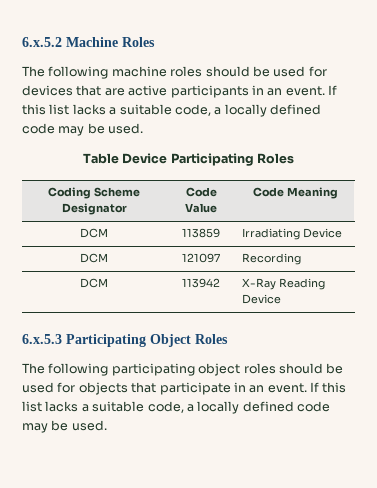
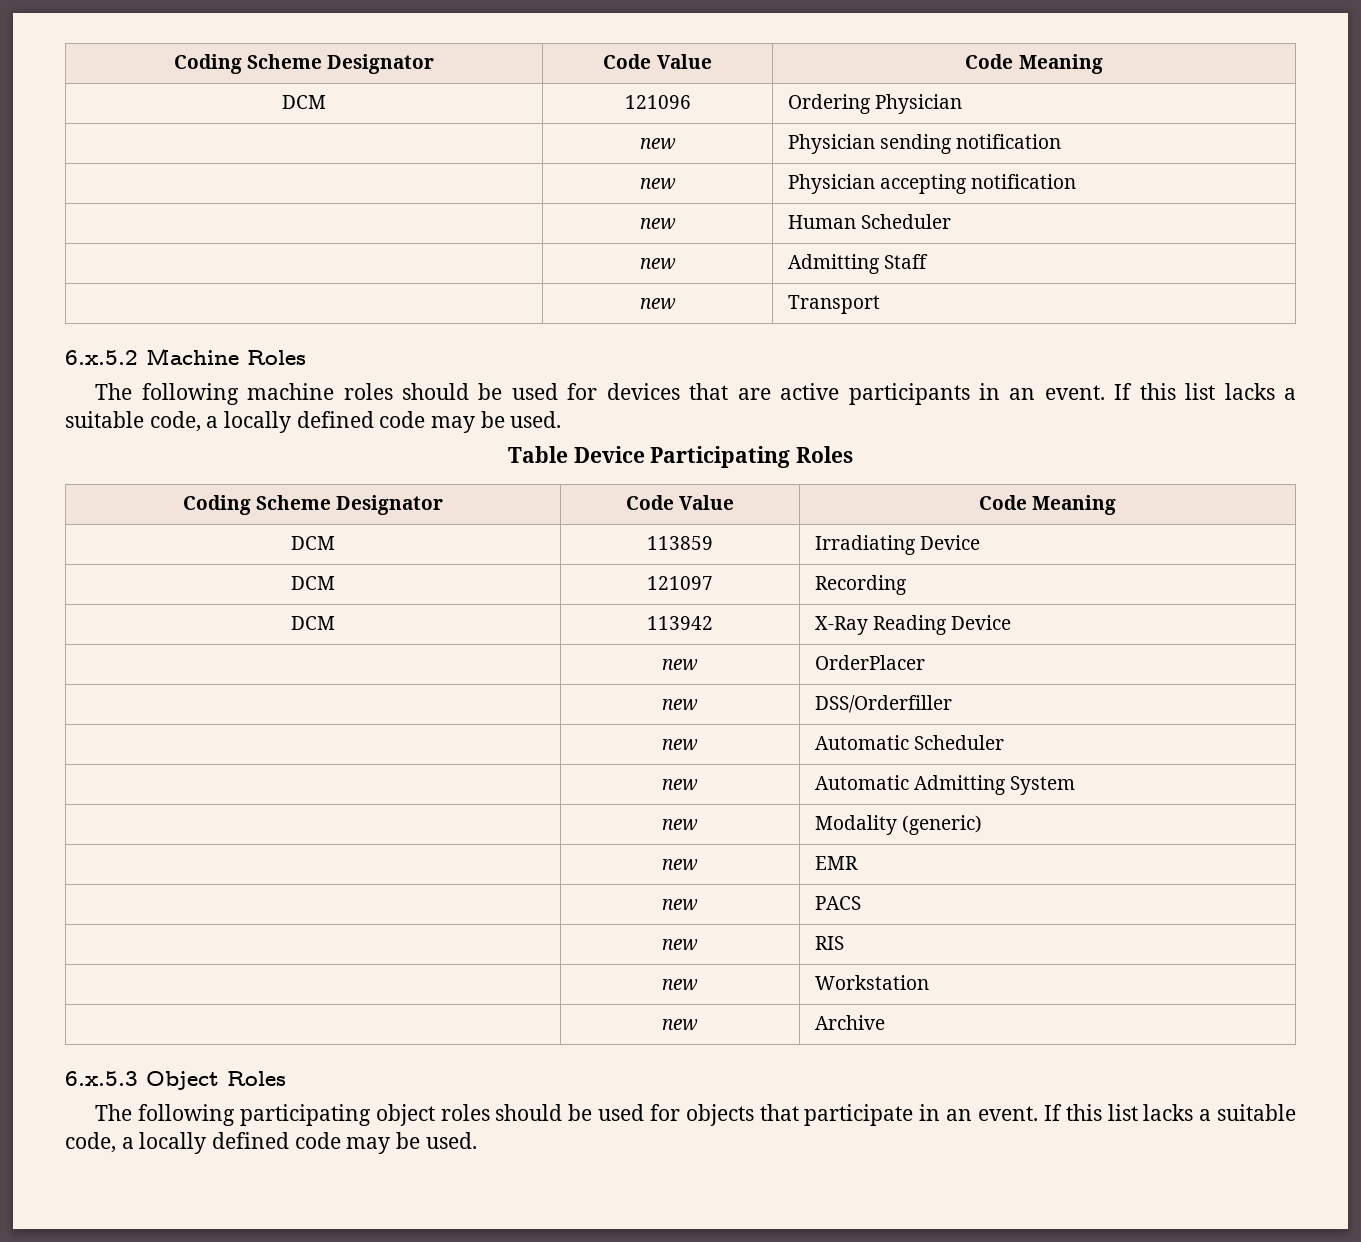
(22, 42) none -> [173,54,435,74] [603,54,712,69] [965,54,1103,74] [282,95,326,109] [624,95,691,109] [787,94,963,114] [639,138,676,150] [787,134,1062,154] [639,178,676,190] [787,174,1077,194] [639,218,676,230] [787,214,952,229] [639,258,676,270] [787,254,929,274] [639,298,676,310] [787,295,880,314] Coding Scheme Designator | Code Value | Code Meaning // DCM | 121096 | Ordering Physician // | new | Physician sending notification // | new | Physician accepting notification // | new | Human Scheduler // | new | Admitting Staff // | new | Transport //
(282, 299) none -> [662,659,698,671] [814,655,925,670] [662,699,698,711] [814,695,952,713] [662,739,698,751] [814,735,1005,750] [662,779,698,791] [814,775,1076,795] [662,819,698,831] [814,815,983,835] [662,859,698,871] [814,856,858,870] [662,899,698,911] [814,896,861,910] [662,939,698,951] [814,936,844,950] [662,979,698,991] [814,975,929,990] [662,1019,698,1031] [814,1015,885,1030] // | new | OrderPlacer // | new | DSS/Orderfiller // | new | Automatic Scheduler // | new | Automatic Admitting System // | new | Modality (generic) // | new | EMR // | new | PACS // | new | RIS // | new | Workstation // | new | Archive
[66,334,146,347] Participating -> (138, 1078) none

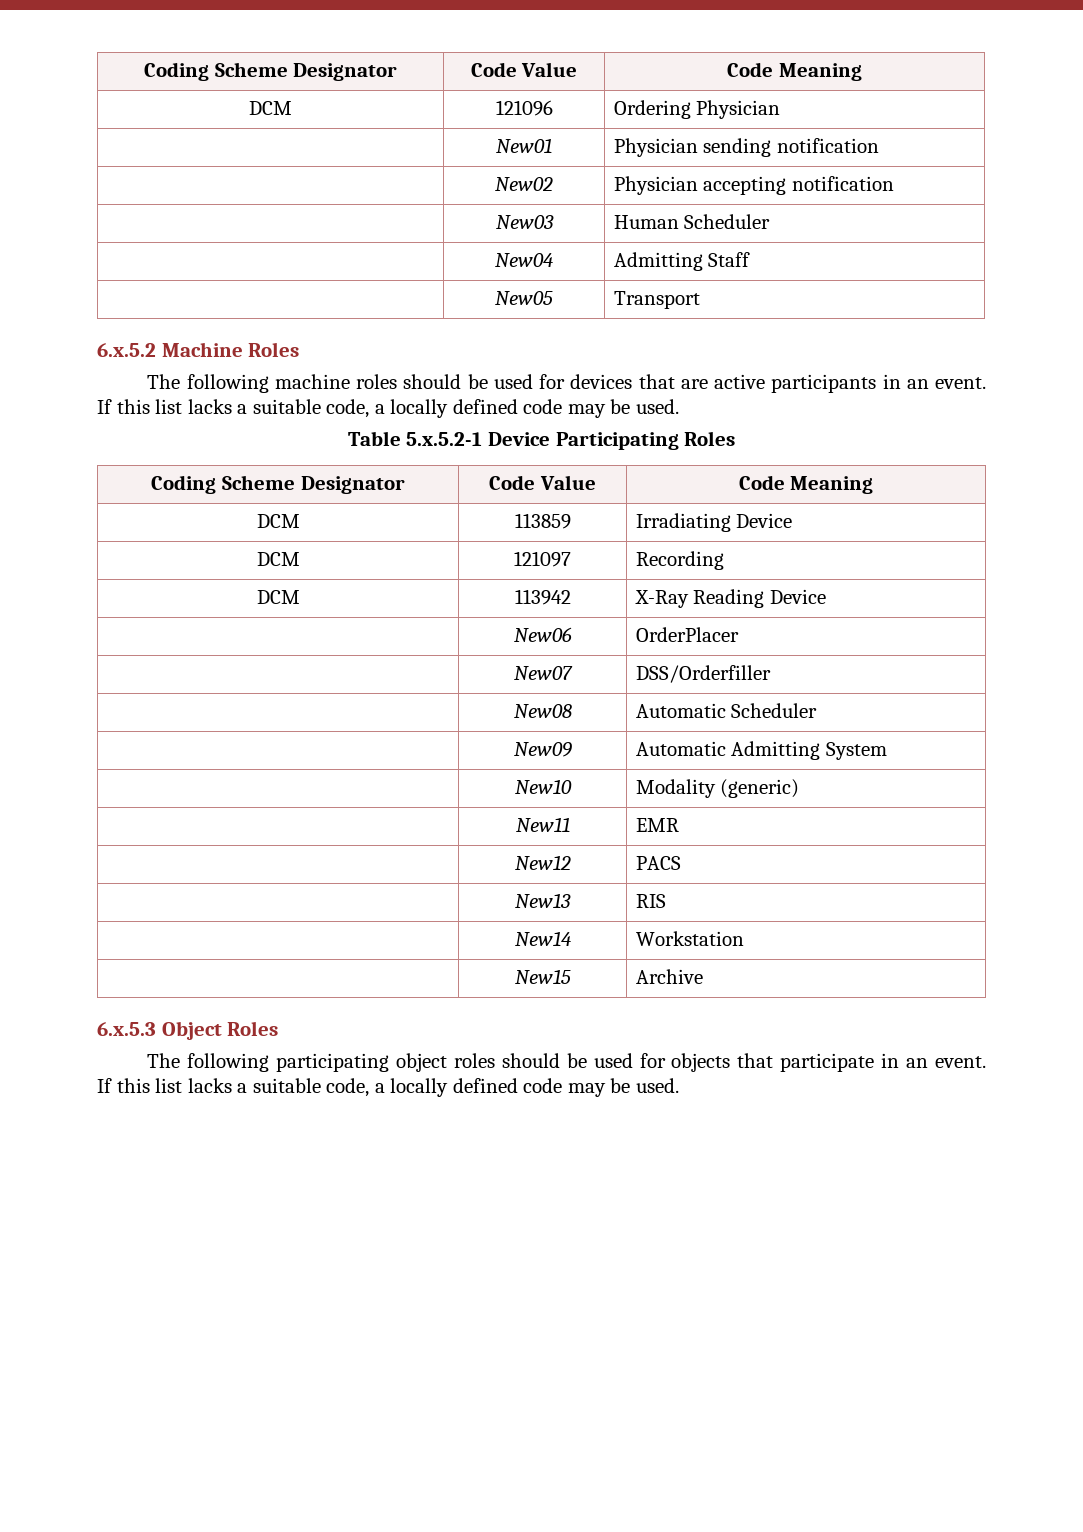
[639,138,676,150] new -> [496,138,552,153] New01
[639,178,676,190] new -> [495,177,553,191] New02
[639,218,676,230] new -> [495,215,554,229] New03
[639,258,676,270] new -> [495,253,553,267] New04
[639,298,676,310] new -> [495,291,553,305] New05
(568, 454) none -> [406,432,483,446] 5.x.5.2-1
[662,659,698,671] new -> [513,627,572,642] New06
[662,699,698,711] new -> [514,666,573,680] New07
[662,739,698,751] new -> [513,704,572,718] New08
[662,779,698,791] new -> [513,742,572,757] New09
[662,819,698,831] new -> [514,779,572,794] New10
[662,859,698,871] new -> [515,817,570,832] New11
[662,899,698,911] new -> [514,855,571,870] New12
[662,939,698,951] new -> [515,893,571,908] New13
[662,979,698,991] new -> [514,931,571,946] New14
[662,1019,698,1031] new -> [514,969,571,984] New15

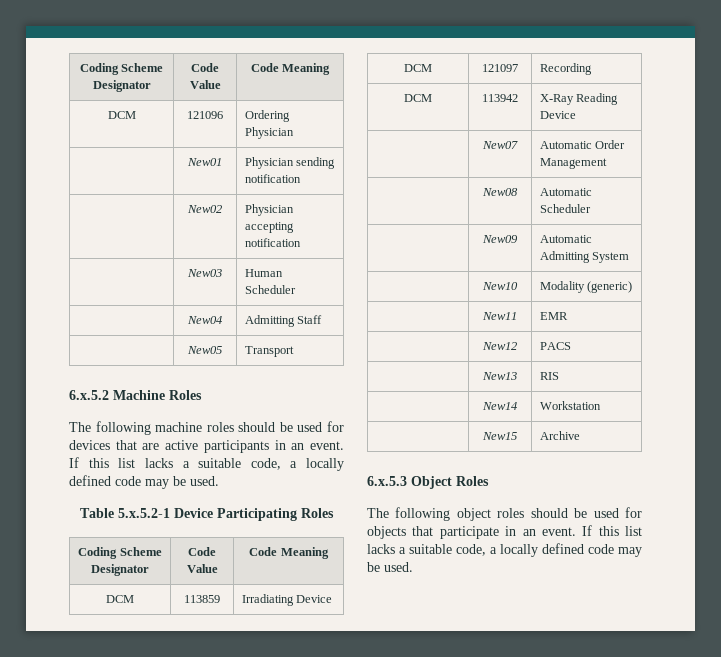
[513,627,572,642] [635,627,739,642] // | New06 | OrderPlacer -> (577, 115) none
[635,665,771,683] DSS/Orderfiller -> [540,140,626,149] [540,158,608,169] Automatic Order Management
[276,1053,390,1072] participating -> (451, 514) none

